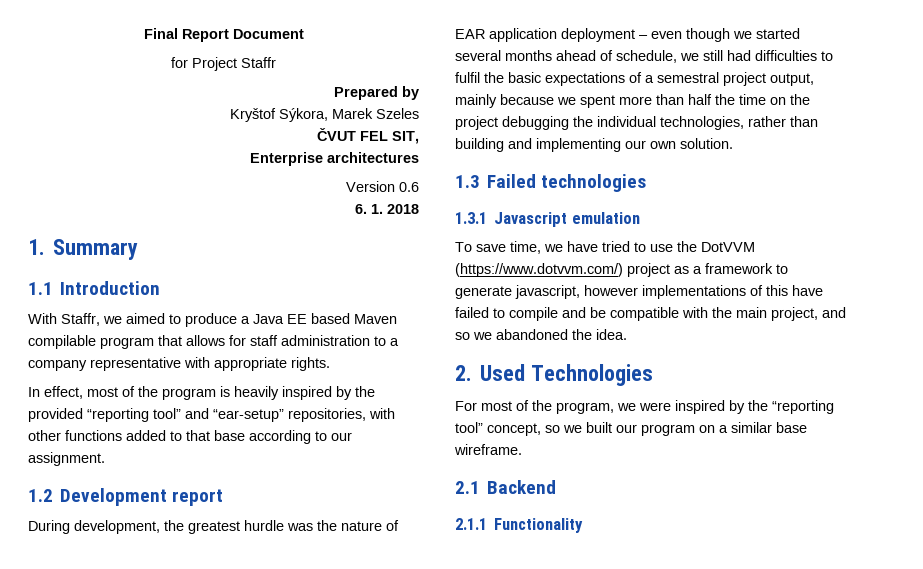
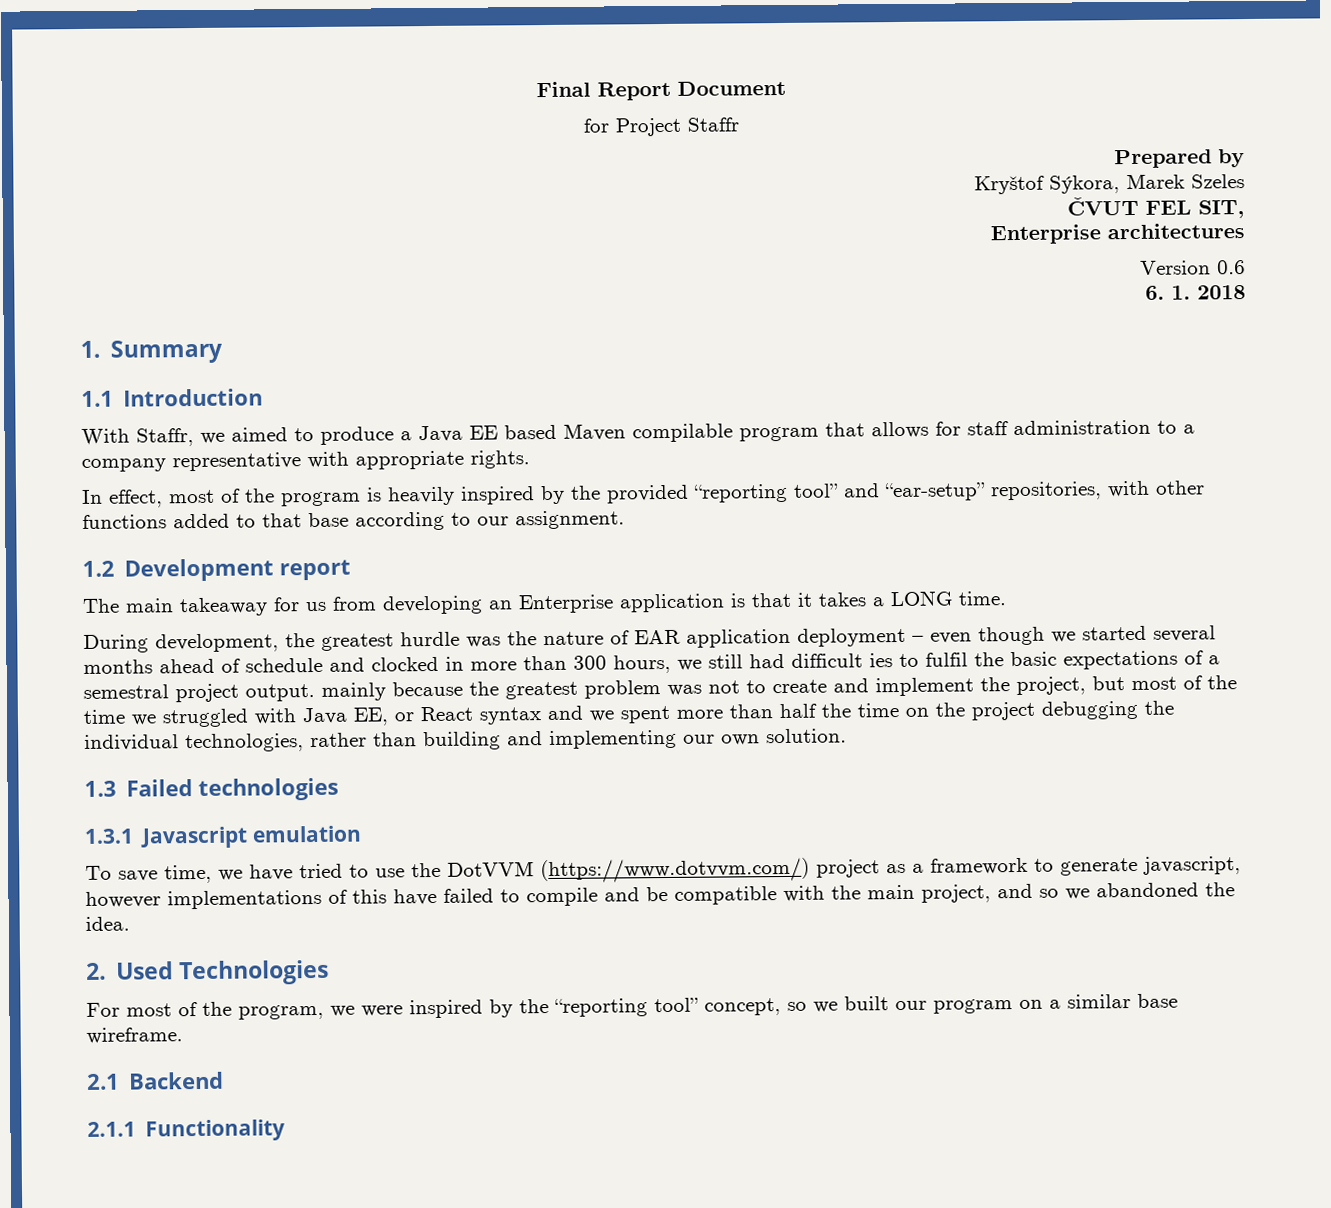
(224, 497) none -> [82,590,1007,617] // The main takeaway for us from developing an Enterprise application is that it takes a LONG time.
[616,50,677,63] schedule, -> [245,654,671,674] schedule and clocked in more than 300 hours,
[755,50,817,61] difficulties -> [791,653,893,668] difficult ies
[770,73,814,86] output, -> [245,684,315,702] output.
(554, 99) none -> [469,675,1237,700] [83,705,583,728] the greatest problem was not to create and implement the project, but most of the time we struggled with Java EE, or React syntax and

